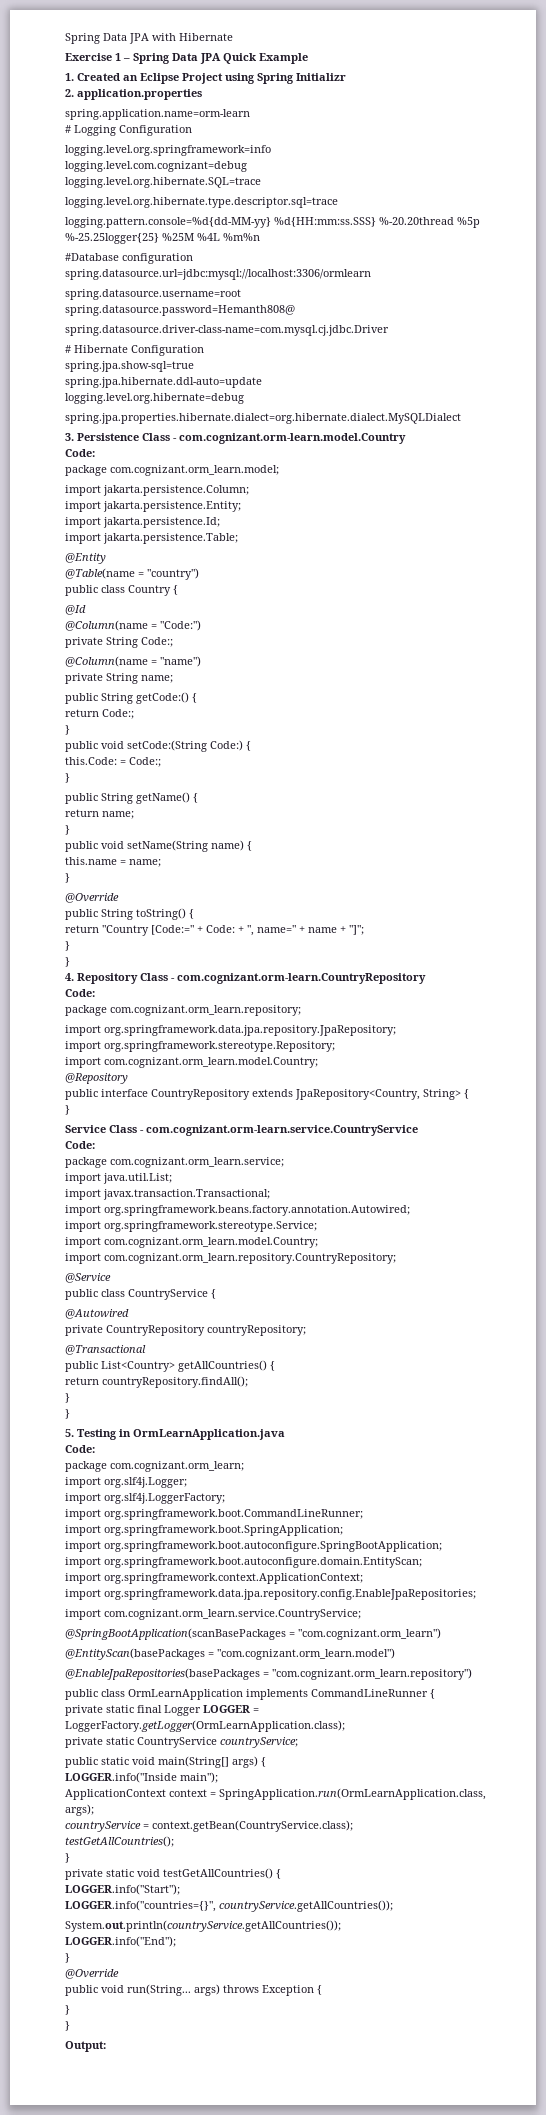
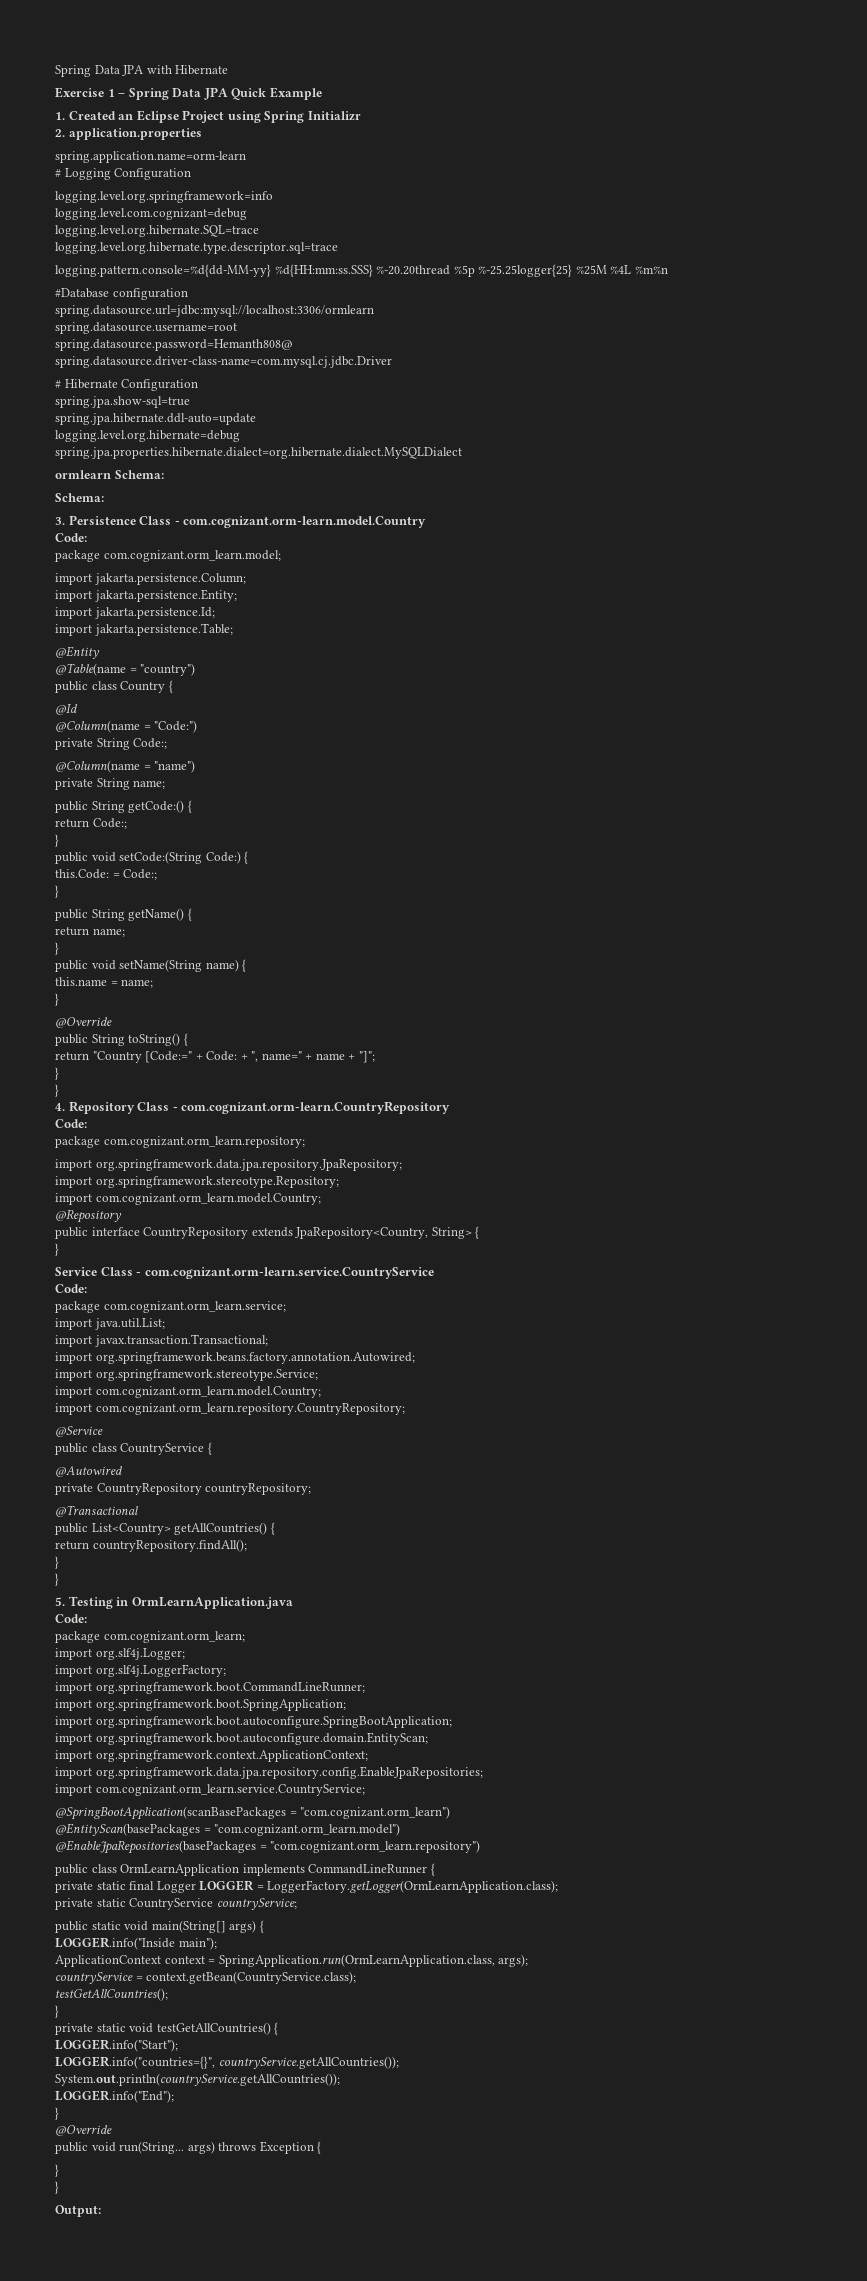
(461, 418) none -> [55,470,164,479] [55,493,104,502] // ormlearn Schema: // Schema:

